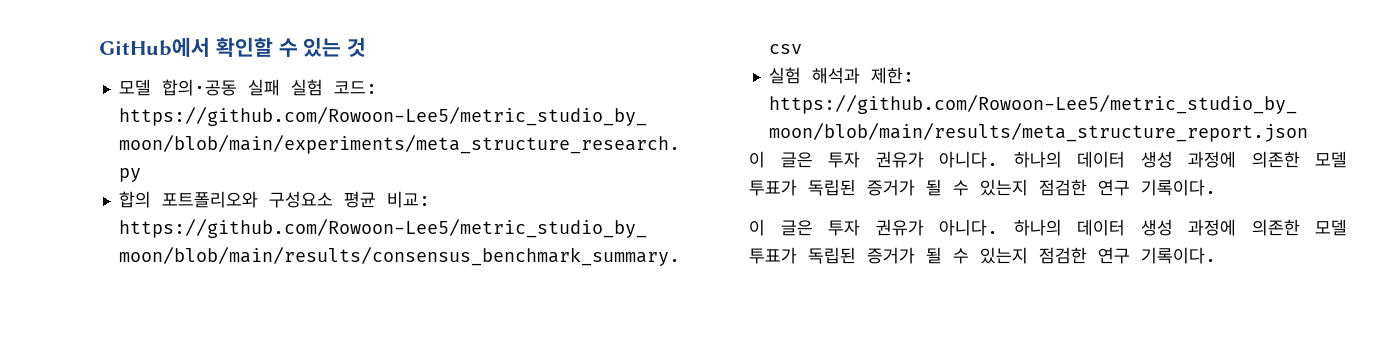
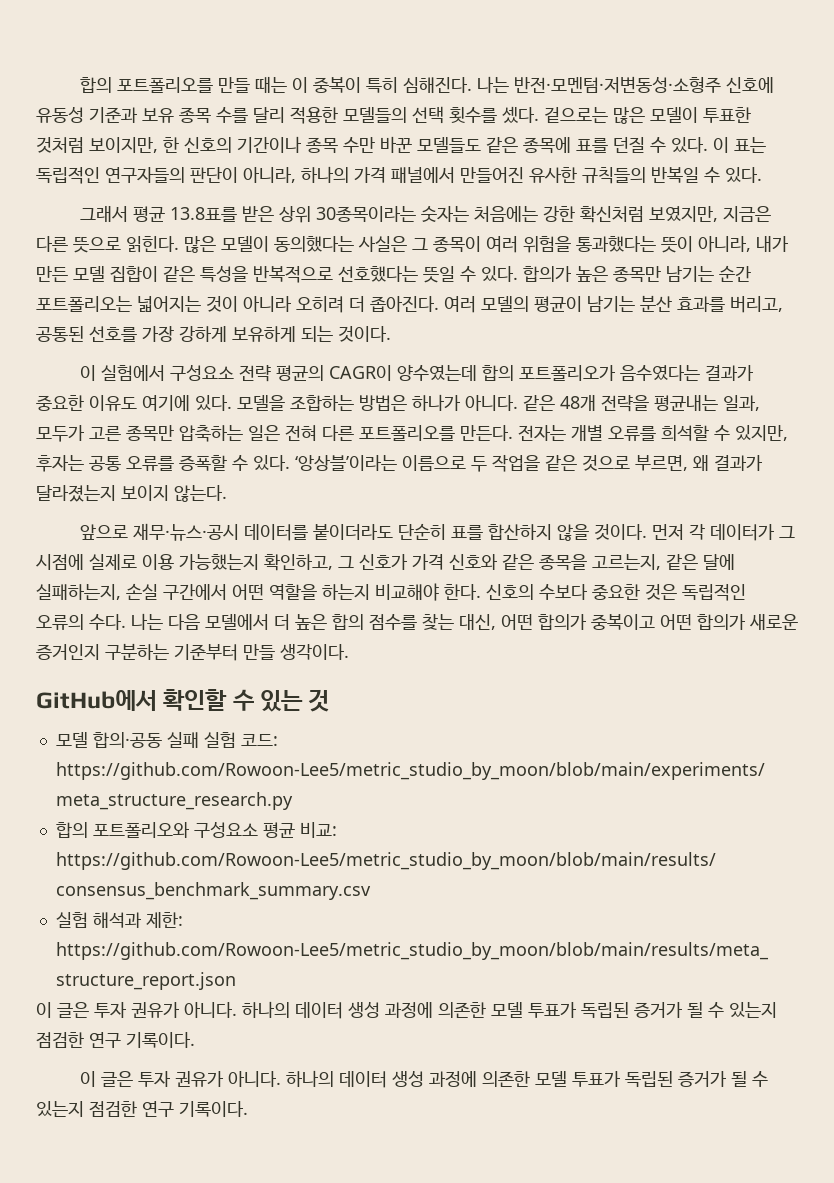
(99, 47) none -> [79,76,774,93] [36,106,751,124] [36,136,766,154] [36,166,762,184] [79,206,771,223] [36,236,789,253] [36,265,751,283] [36,295,783,313] [36,326,391,342] [79,364,754,382] [36,394,760,412] [36,425,788,442] [36,454,763,472] [36,485,227,502] [79,523,795,541] [36,554,735,571] [36,583,746,601] [36,613,798,630] [36,643,349,661] 합의 포트폴리오를 만들 때는 이 중복이 특히 심해진다. 나는 반전·모멘텀·저변동성·소형주 신호에 유동성 기준과 보유 종목 수를 달리 적용한 모델들의 선택 횟수를 셌다. 겉으로는 많은 모델이 투표한 것처럼 보이지만, 한 신호의 기간이나 종목 수만 바꾼 모델들도 같은 종목에 표를 던질 수 있다. 이 표는 독립적인 연구자들의 판단이 아니라, 하나의 가격 패널에서 만들어진 유사한 규칙들의 반복일 수 있다. // 그래서 평균 13.8표를 받은 상위 30종목이라는 숫자는 처음에는 강한 확신처럼 보였지만, 지금은 다른 뜻으로 읽힌다. 많은 모델이 동의했다는 사실은 그 종목이 여러 위험을 통과했다는 뜻이 아니라, 내가 만든 모델 집합이 같은 특성을 반복적으로 선호했다는 뜻일 수 있다. 합의가 높은 종목만 남기는 순간 포트폴리오는 넓어지는 것이 아니라 오히려 더 좁아진다. 여러 모델의 평균이 남기는 분산 효과를 버리고, 공통된 선호를 가장 강하게 보유하게 되는 것이다. // 이 실험에서 구성요소 전략 평균의 CAGR이 양수였는데 합의 포트폴리오가 음수였다는 결과가 중요한 이유도 여기에 있다. 모델을 조합하는 방법은 하나가 아니다. 같은 48개 전략을 평균내는 일과, 모두가 고른 종목만 압축하는 일은 전혀 다른 포트폴리오를 만든다. 전자는 개별 오류를 희석할 수 있지만, 후자는 공통 오류를 증폭할 수 있다. ‘앙상블’이라는 이름으로 두 작업을 같은 것으로 부르면, 왜 결과가 달라졌는지 보이지 않는다. // 앞으로 재무·뉴스·공시 데이터를 붙이더라도 단순히 표를 합산하지 않을 것이다. 먼저 각 데이터가 그 시점에 실제로 이용 가능했는지 확인하고, 그 신호가 가격 신호와 같은 종목을 고르는지, 같은 달에 실패하는지, 손실 구간에서 어떤 역할을 하는지 비교해야 한다. 신호의 수보다 중요한 것은 독립적인 오류의 수다. 나는 다음 모델에서 더 높은 합의 점수를 찾는 대신, 어떤 합의가 중복이고 어떤 합의가 새로운 증거인지 구분하는 기준부터 만들 생각이다. //

